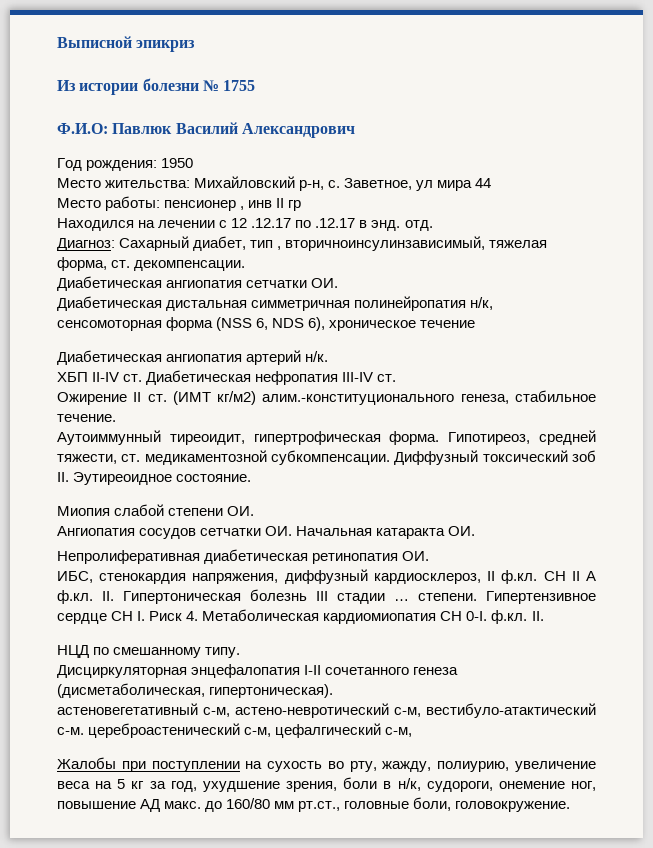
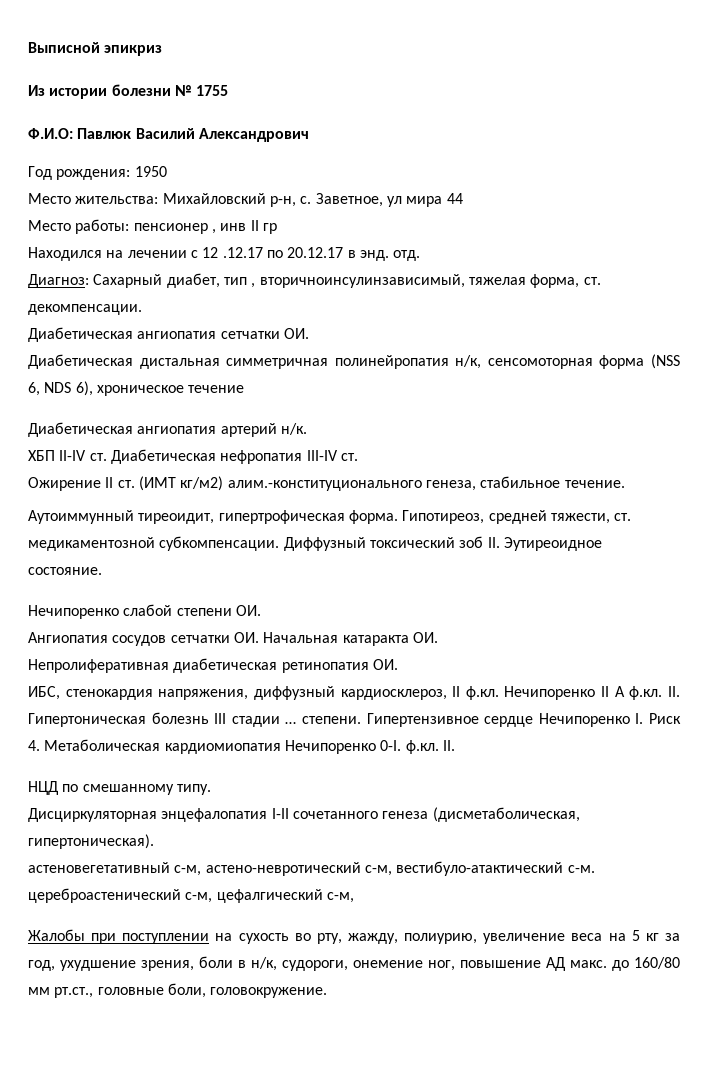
[315,218,356,228] .12.17 -> [287,247,344,258] 20.12.17
[57,506,110,516] Миопия -> [28,605,119,619] Нечипоренко
[543,571,566,581] СН -> [504,686,596,700] Нечипоренко
[111,611,134,621] СН -> [538,713,630,727] Нечипоренко
[440,611,463,621] СН -> [284,740,376,754] Нечипоренко

